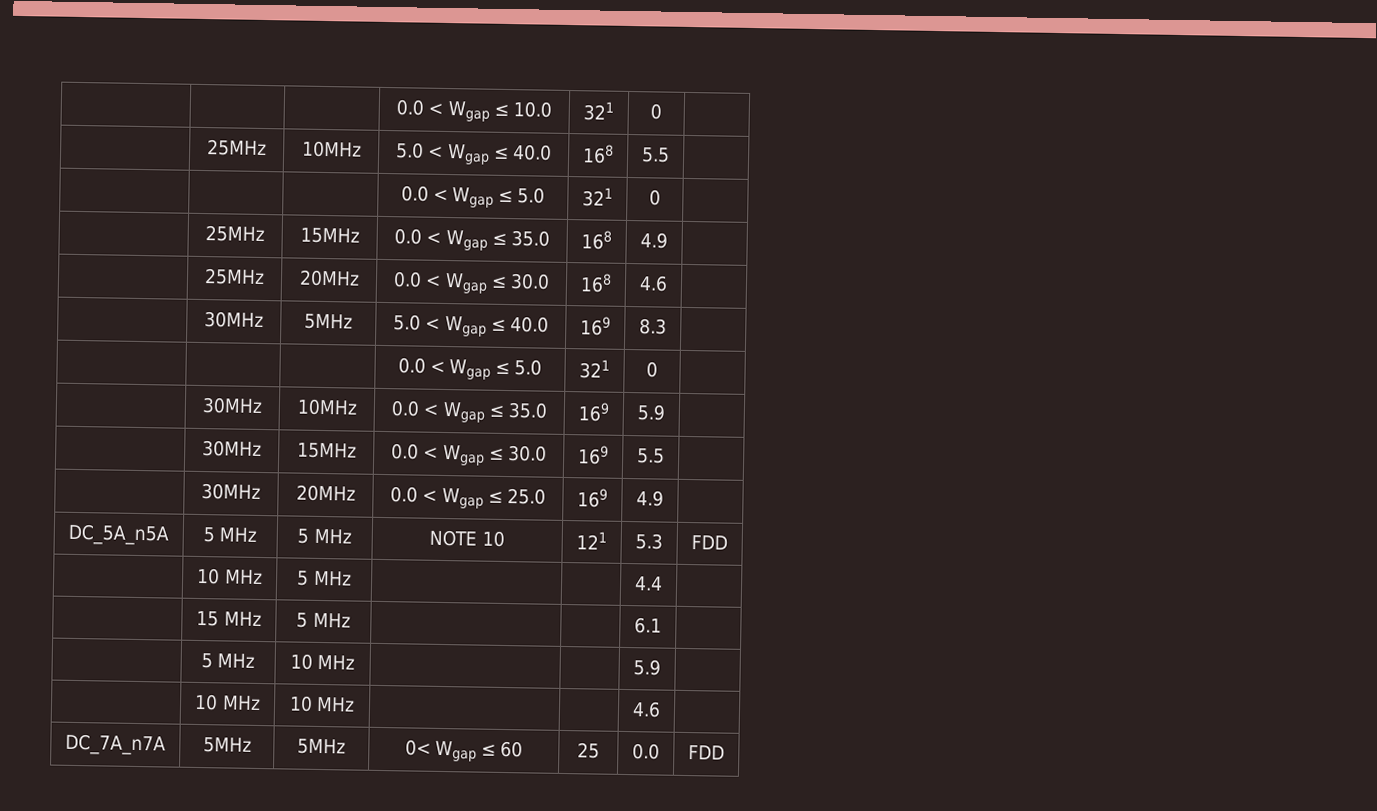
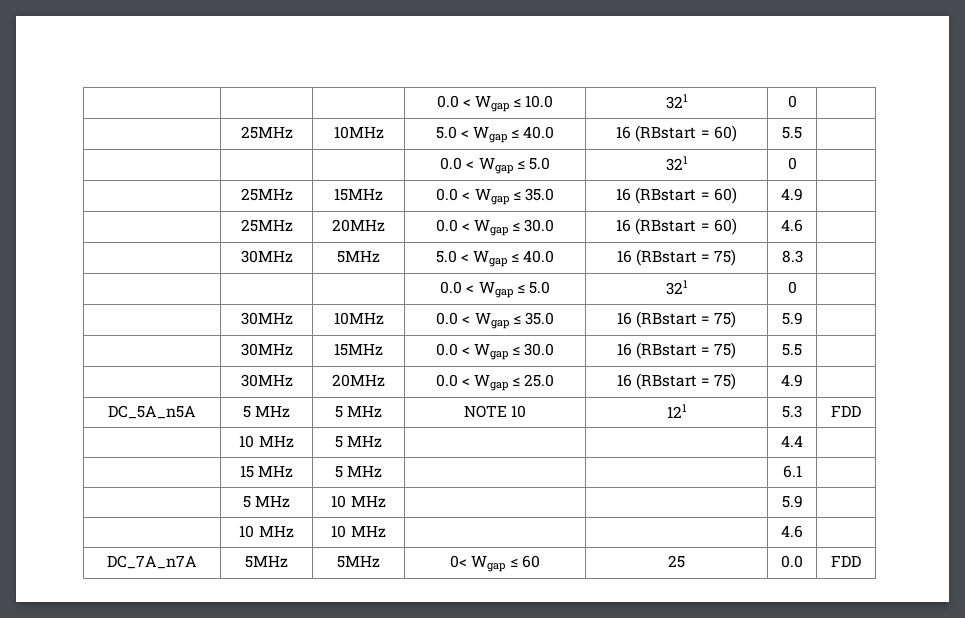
[582,144,614,164] 168 -> [616,125,737,142] 16 (RBstart = 60)
[581,230,612,250] 168 -> [616,187,737,204] 16 (RBstart = 60)
[580,273,612,293] 168 -> [616,218,737,235] 16 (RBstart = 60)
[580,316,611,336] 169 -> [616,249,737,266] 16 (RBstart = 75)
[578,402,610,422] 169 -> [616,311,737,328] 16 (RBstart = 75)
[578,445,609,465] 169 -> [616,342,737,359] 16 (RBstart = 75)
[577,488,608,508] 169 -> [616,373,737,390] 16 (RBstart = 75)

